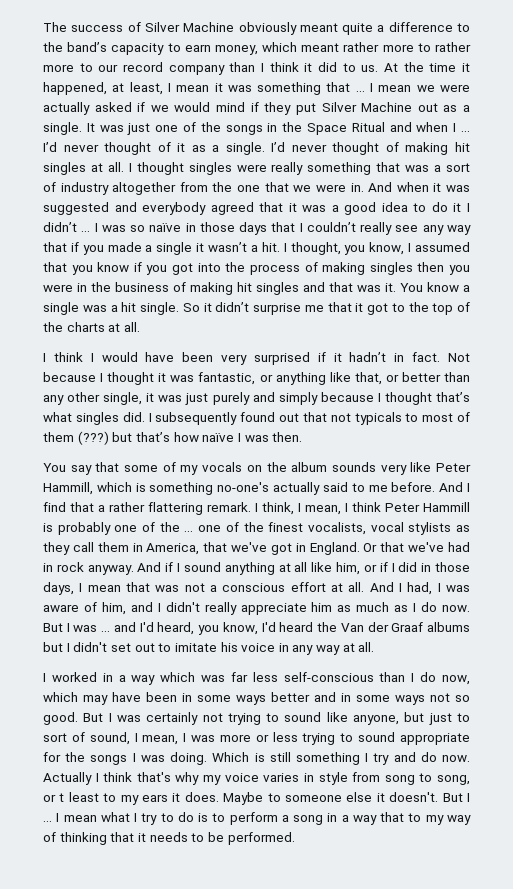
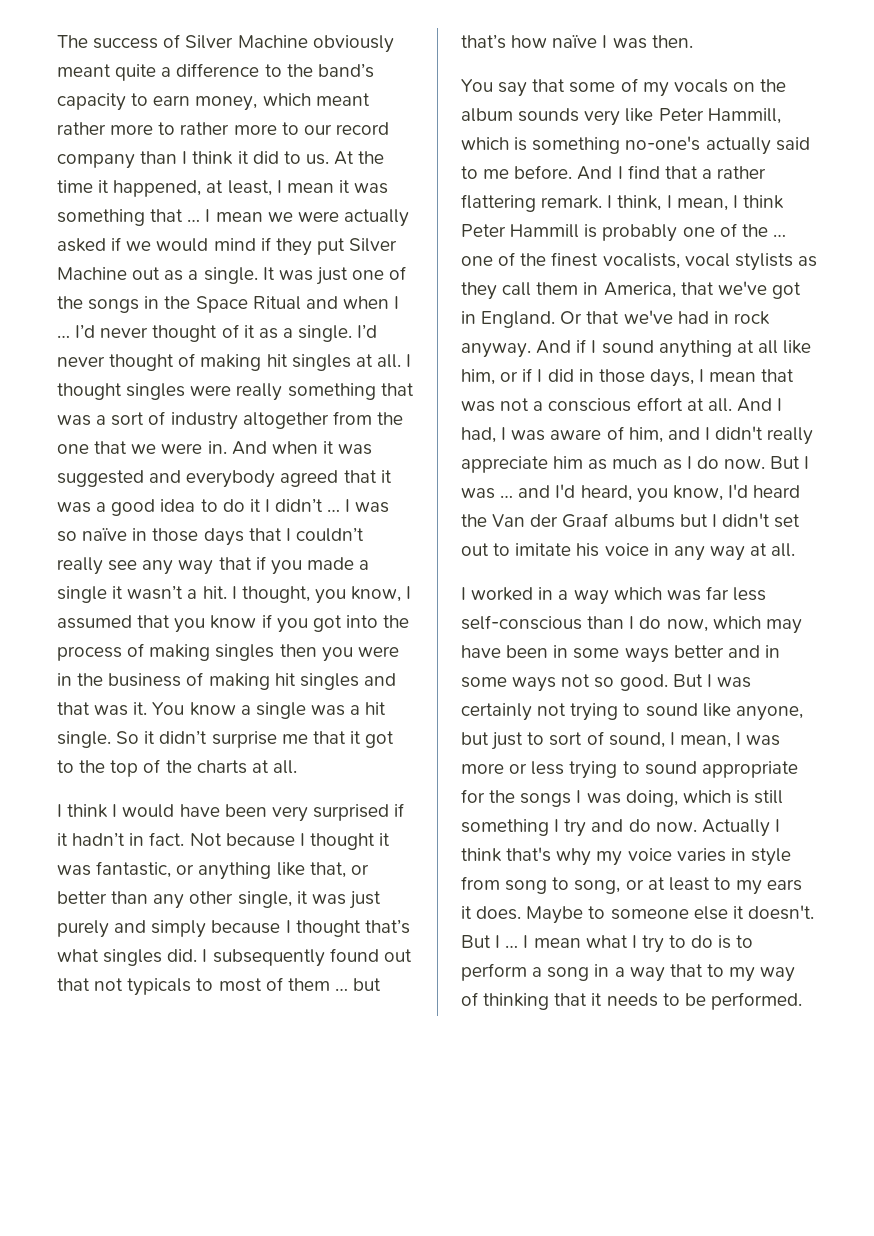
[77,431,109,445] (???) -> [334,988,348,991] …
[170,752,250,765] doing. Which -> [625,790,731,807] doing, which
[59,793,65,802] t -> [647,877,665,890] at

